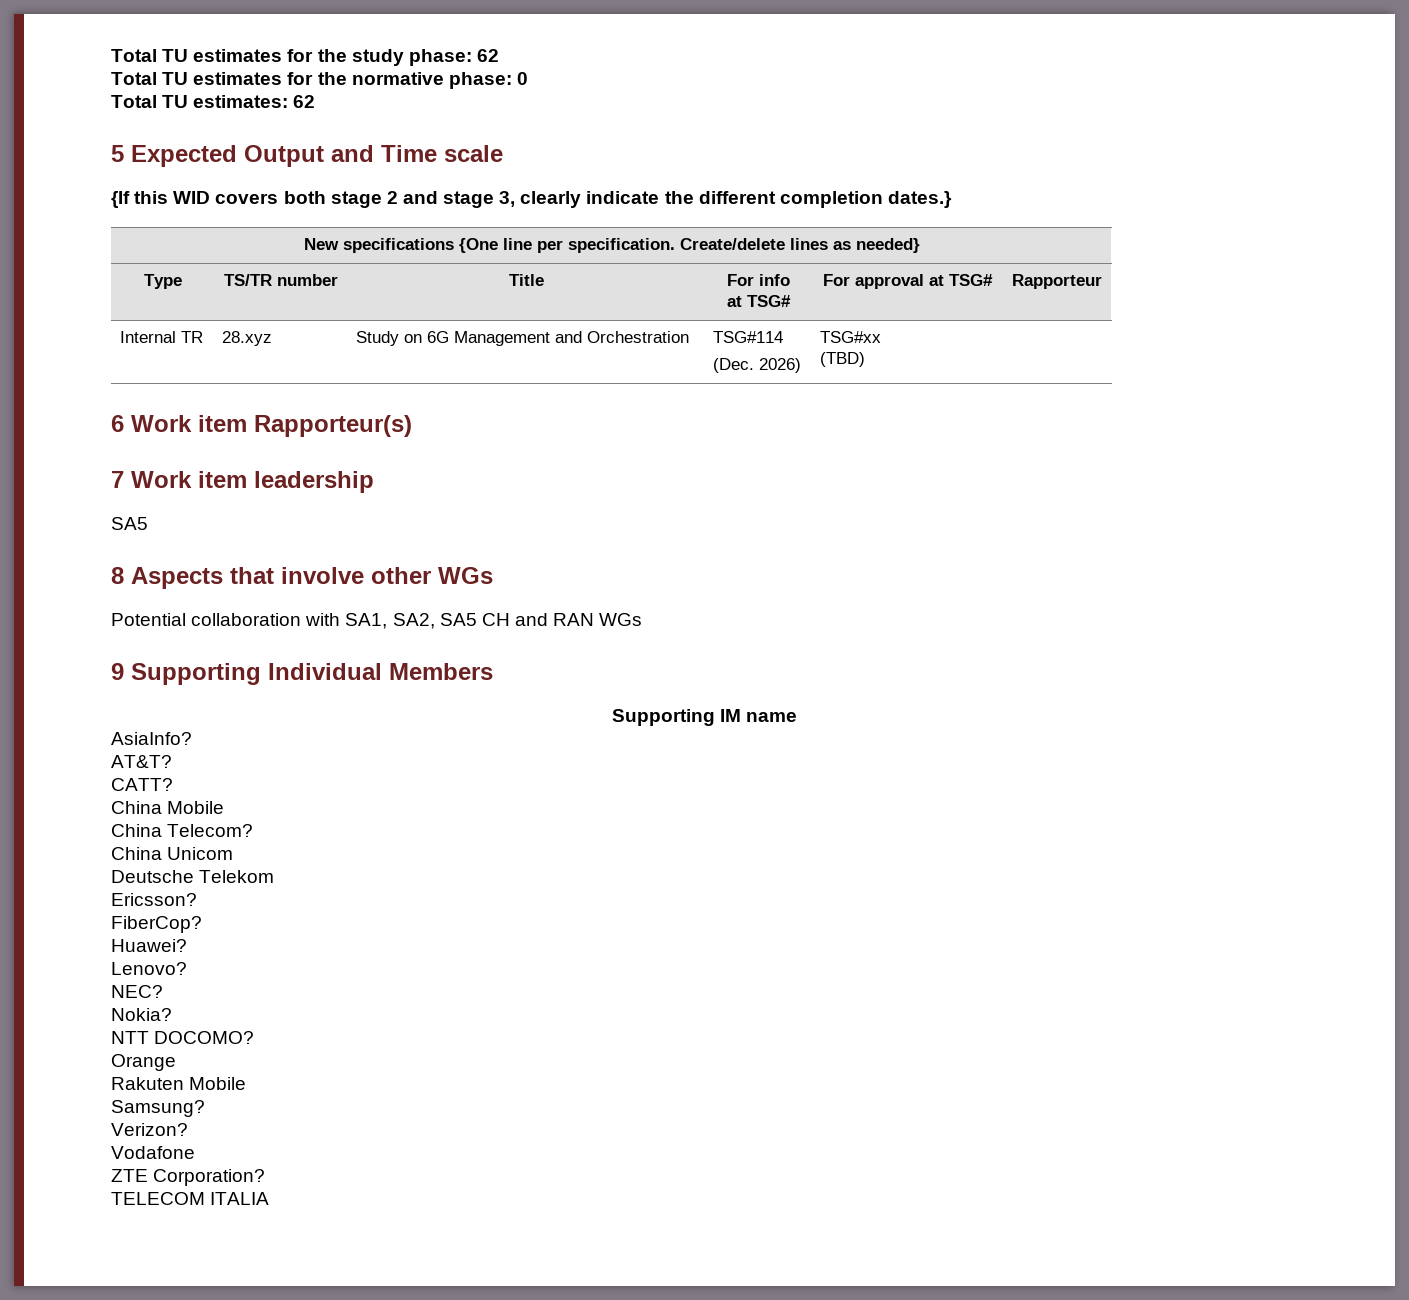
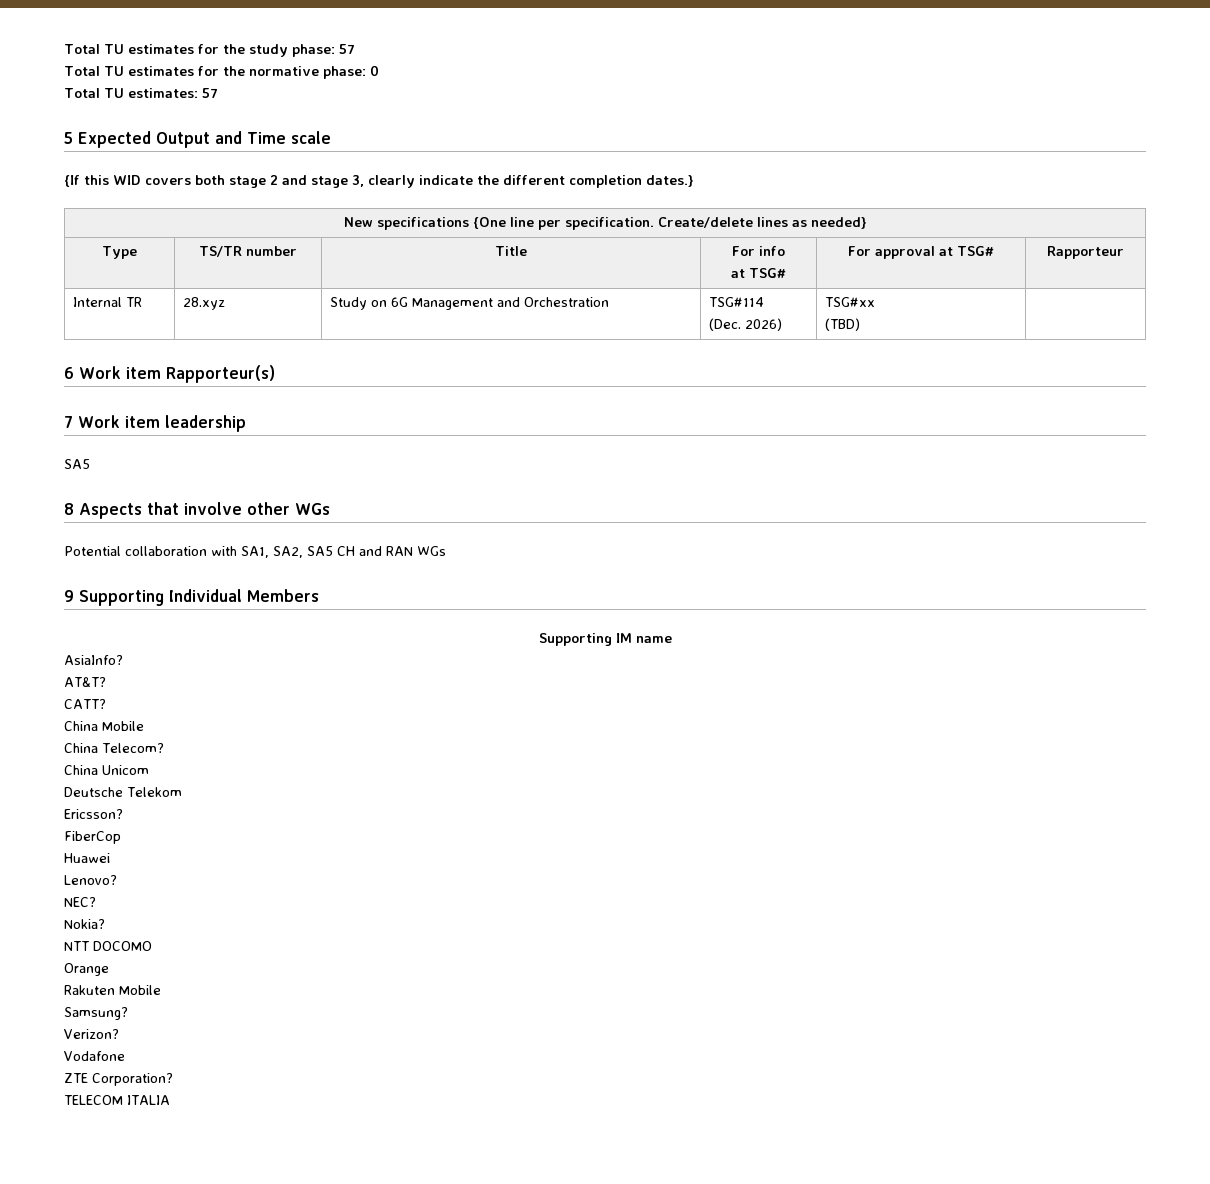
[476,49,499,62] 62 -> [338,44,355,54] 57
[293,95,316,108] 62 -> [201,88,218,98] 57
[111,916,202,933] [111,939,187,952] FiberCop? // Huawei? -> [64,831,121,844] [64,853,110,863] FiberCop // Huawei
[154,1031,255,1044] DOCOMO? -> [93,941,152,951] DOCOMO

